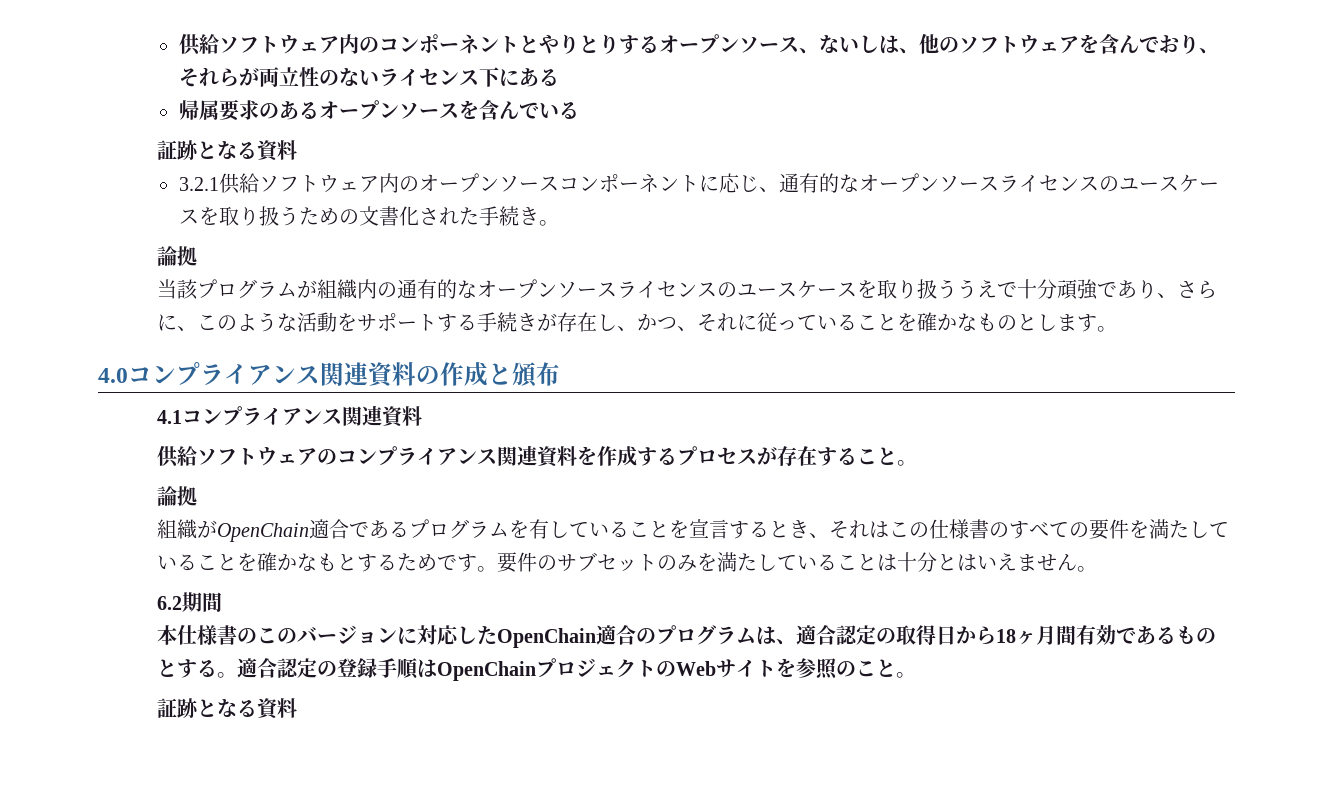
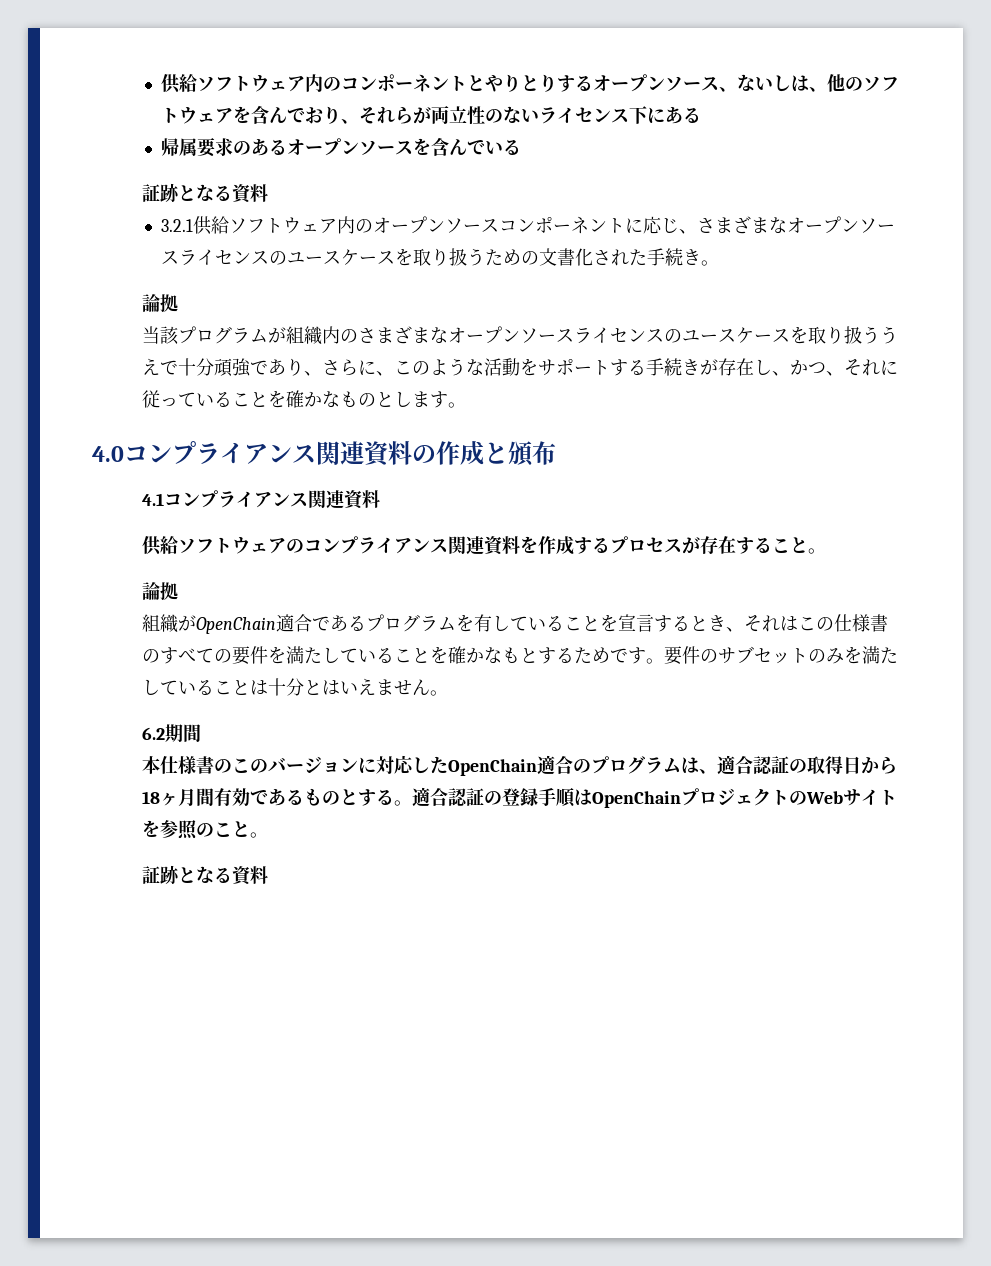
[778,173,839,193] 通有的 -> [697,216,770,234] さまざま
[396,279,457,299] 通有的 -> [357,326,430,344] さまざま
[855,625,876,645] 定 -> [770,756,789,774] 証
[296,658,317,678] 定 -> [465,788,484,806] 証

